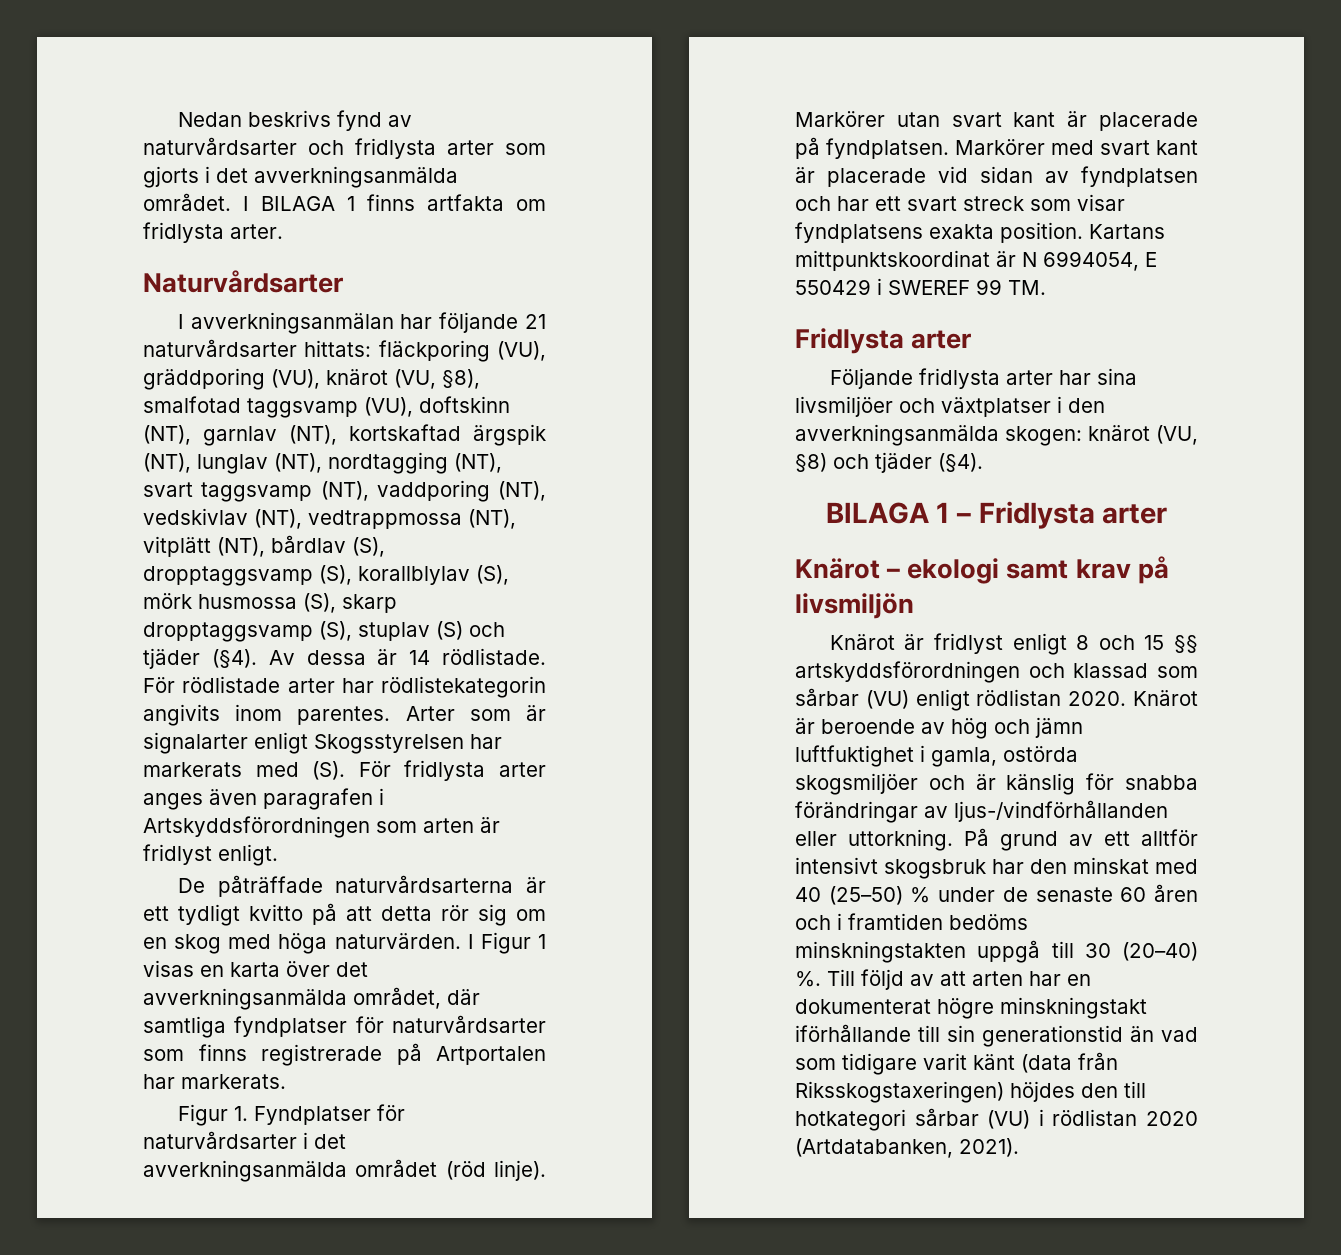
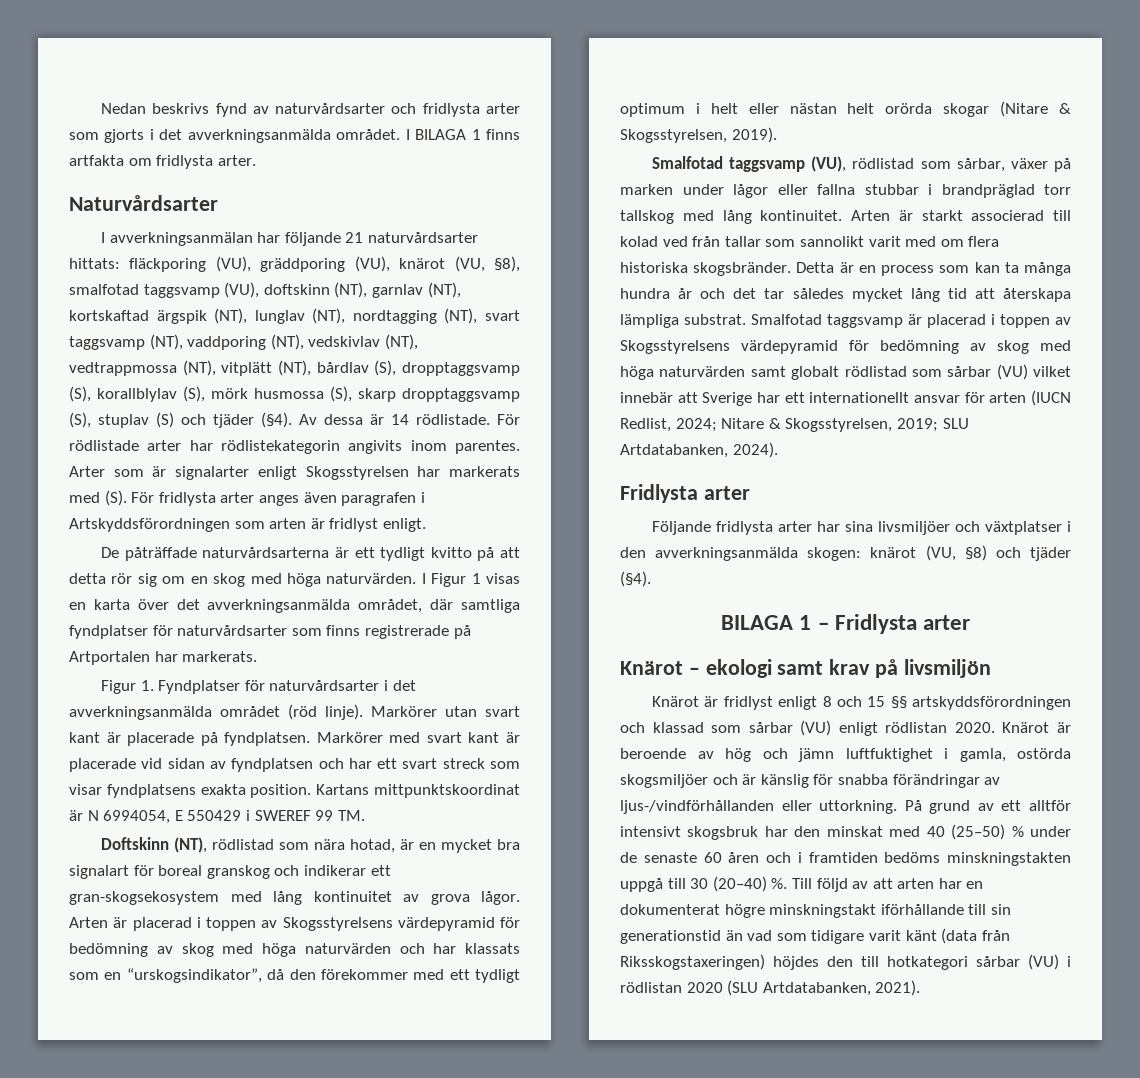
(1046, 287) none -> [101,837,520,853] [69,865,391,879] [69,891,520,905] [69,917,520,931] [69,943,520,957] [69,968,520,983] [620,101,1071,117] [620,127,777,143] [652,156,1071,172] [620,184,1071,198] [620,210,1071,224] [620,236,1000,247] [620,262,1071,276] [620,288,1071,302] [620,314,1071,328] [620,340,1071,354] [620,364,1071,380] [620,390,1071,406] [620,418,969,432] [620,442,778,458] // Doftskinn (NT), rödlistad som nära hotad, är en mycket bra signalart för boreal granskog och indikerar ett gran-skogsekosystem med lång kontinuitet av grova lågor. Arten är placerad i toppen av Skogsstyrelsens värdepyramid för bedömning av skog med höga naturvärden och har klassats som en “urskogsindikator”, då den förekommer med ett tydligt optimum i helt eller nästan helt orörda skogar (Nitare & Skogsstyrelsen, 2019). // Smalfotad taggsvamp (VU), rödlistad som sårbar, växer på marken under lågor eller fallna stubbar i brandpräglad torr tallskog med lång kontinuitet. Arten är starkt associerad till kolad ved från tallar som sannolikt varit med om flera historiska skogsbränder. Detta är en process som kan ta många hundra år och det tar således mycket lång tid att återskapa lämpliga substrat. Smalfotad taggsvamp är placerad i toppen av Skogsstyrelsens värdepyramid för bedömning av skog med höga naturvärden samt globalt rödlistad som sårbar (VU) vilket innebär att Sverige har ett internationellt ansvar för arten (IUCN Redlist, 2024; Nitare & Skogsstyrelsen, 2019; SLU Artdatabanken, 2024).
[795,1138,953,1158] (Artdatabanken, -> [727,980,871,996] (SLU Artdatabanken,

